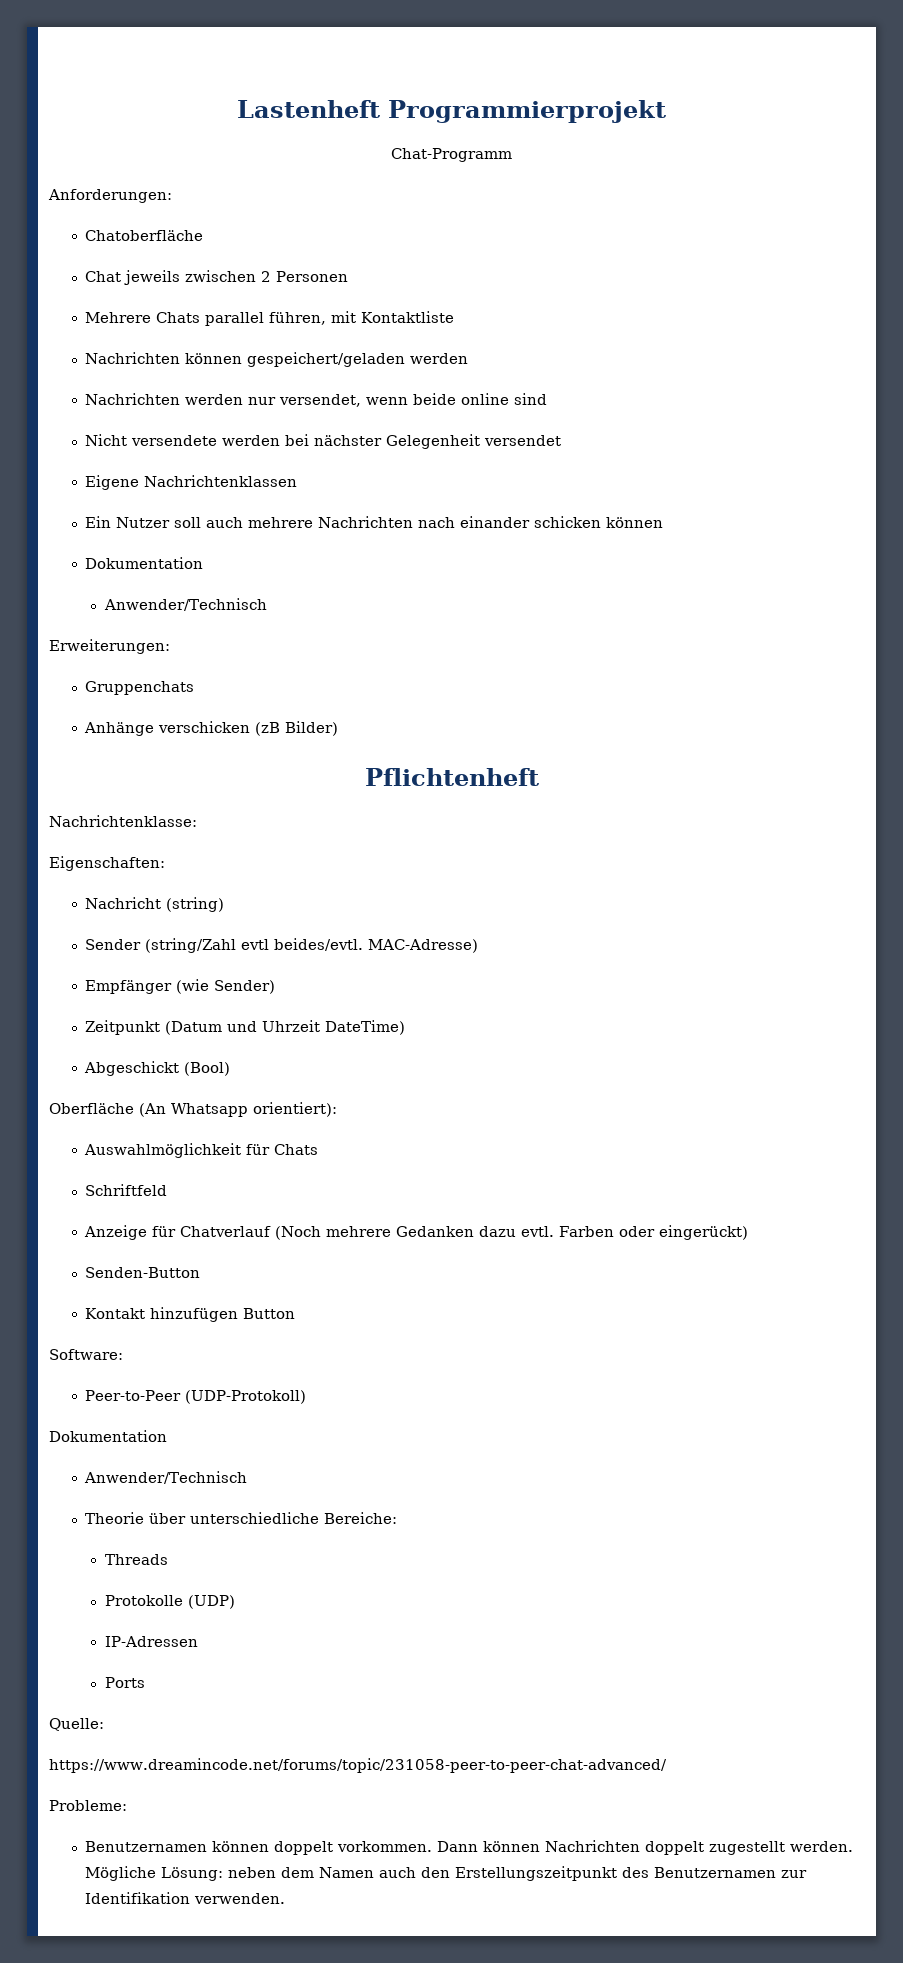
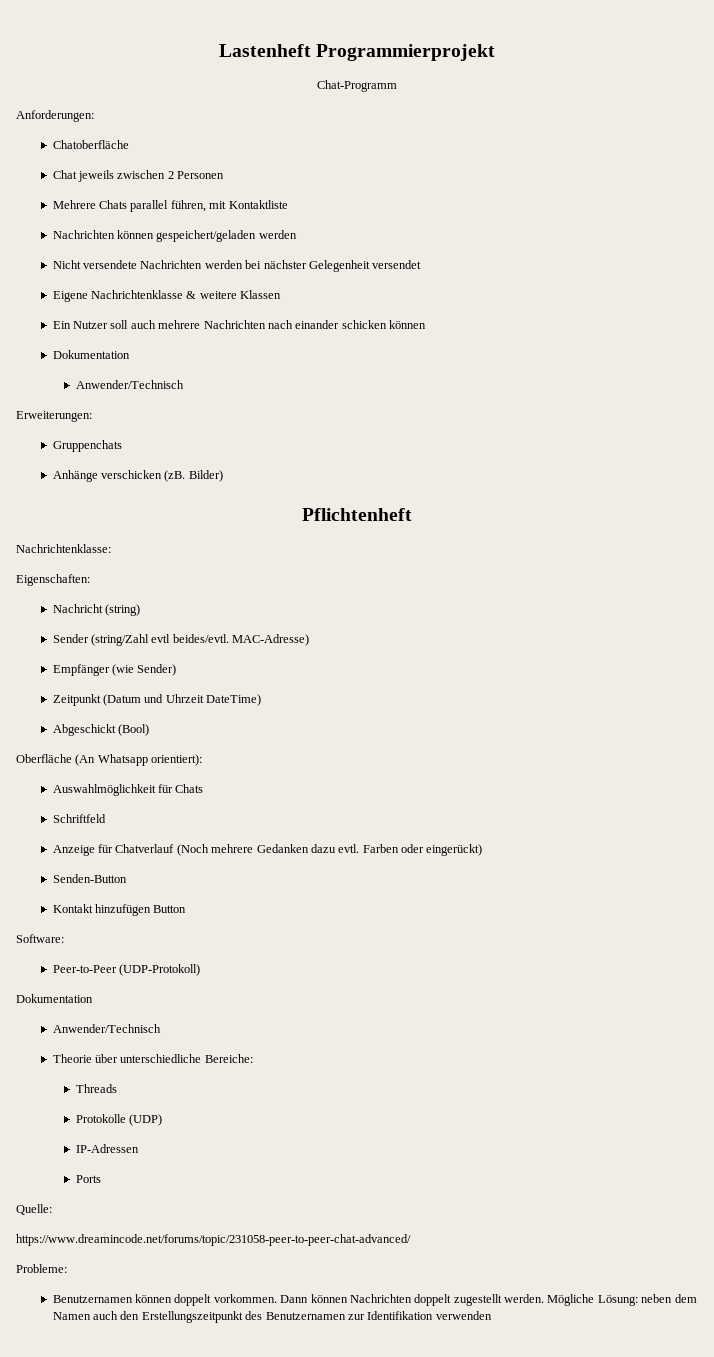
[85,393,548,407] // Nachrichten werden nur versendet, wenn beide online sind -> (297, 234) none
(218, 440) none -> [140,260,203,269] Nachrichten
[144,475,298,487] Nachrichtenklassen -> [91,290,282,299] Nachrichtenklasse & weitere Klassen
[255,722,281,736] (zB -> [164,470,186,482] (zB.
[194,1893,286,1904] verwenden. -> [435,1311,492,1320] verwenden

